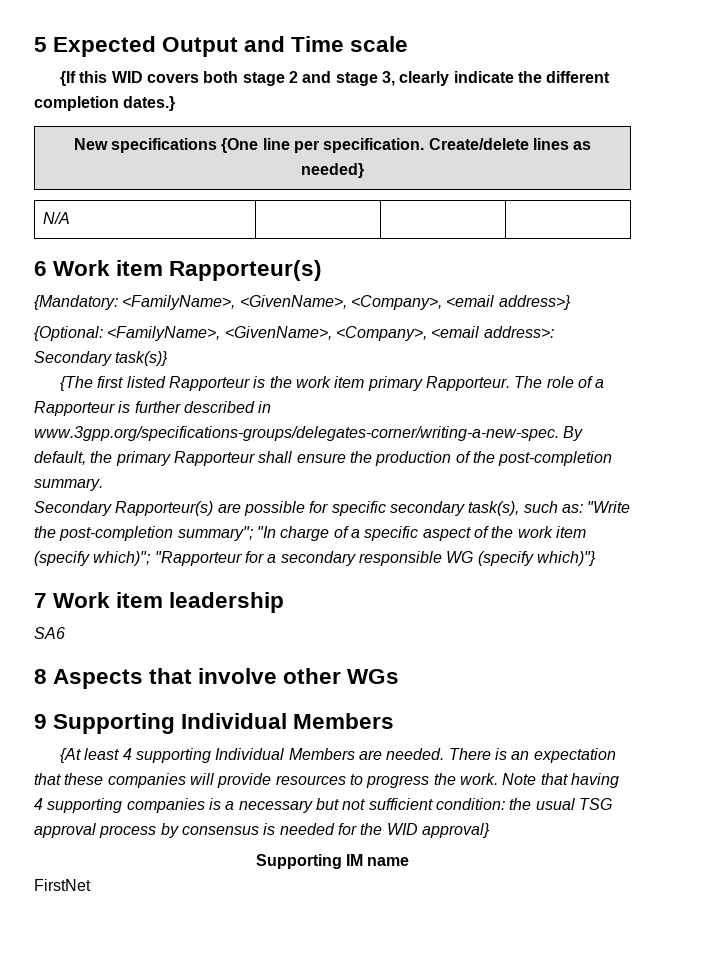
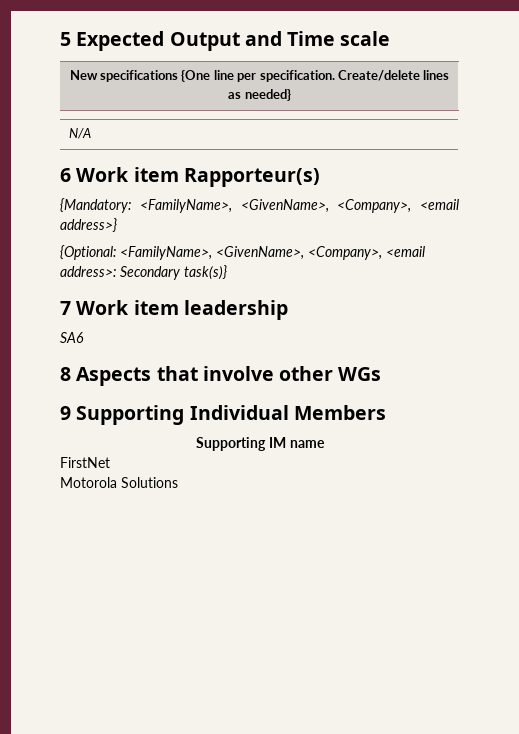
[60,71,611,86] [34,96,176,111] // {If this WID covers both stage 2 and stage 3, clearly indicate the different completion dates.} -> (391, 38) none
[60,376,605,391] [34,401,272,416] [34,426,584,441] [34,451,613,466] [34,478,103,491] [34,501,631,516] [34,526,586,541] [34,551,596,566] // {The first listed Rapporteur is the work item primary Rapporteur. The role of a Rapporteur is further described in www.3gpp.org/specifications-groups/delegates-corner/writing-a-new-spec. By default, the primary Rapporteur shall ensure the production of the post-completion summary. // Secondary Rapporteur(s) are possible for specific secondary task(s), such as: "Write the post-completion summary"; "In charge of a specific aspect of the work item (specify which)"; "Rapporteur for a secondary responsible WG (specify which)"} -> (227, 272) none
[60,748,616,763] [34,773,619,788] [34,798,612,813] [34,823,490,838] // {At least 4 supporting Individual Members are needed. There is an expectation that these companies will provide resources to progress the work. Note that having 4 supporting companies is a necessary but not sufficient condition: the usual TSG approval process by consensus is needed for the WID approval} -> (386, 412) none
(91, 885) none -> [60,477,178,488] // Motorola Solutions

